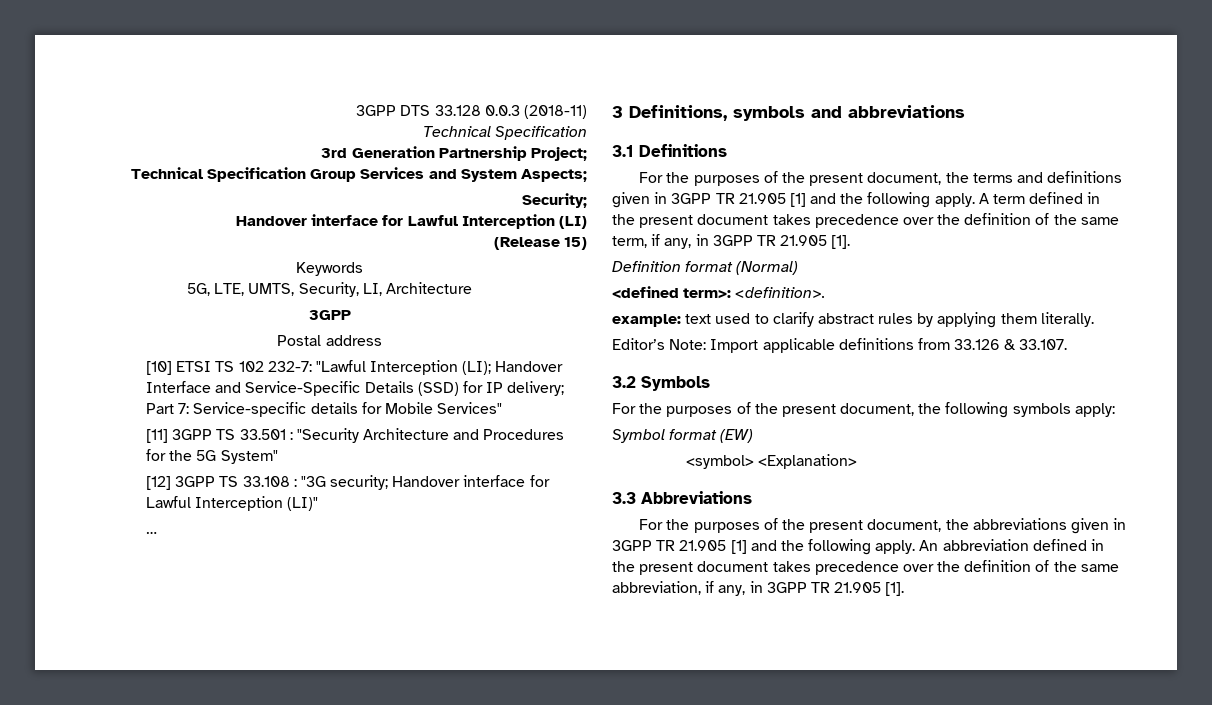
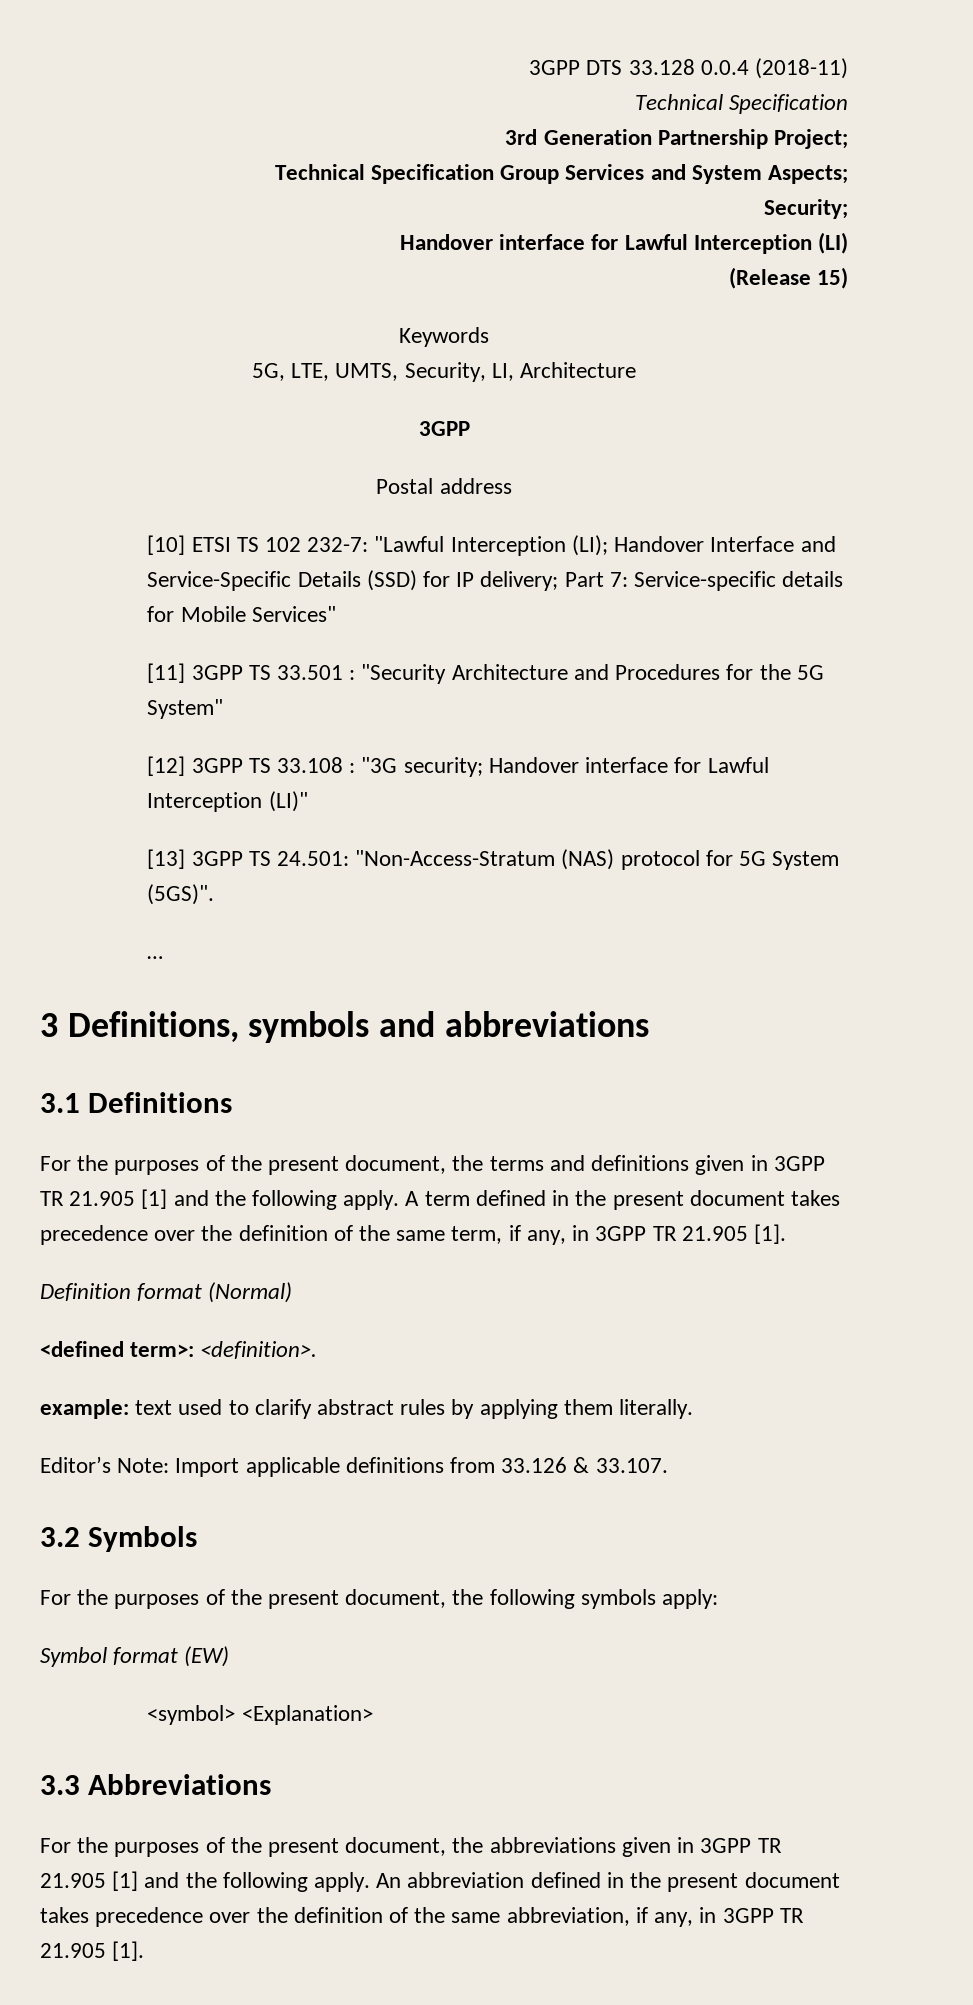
[484,105,520,116] 0.0.3 -> [700,60,749,75] 0.0.4
(319, 504) none -> [147,849,840,870] [147,884,215,905] // [13] 3GPP TS 24.501: "Non-Access-Stratum (NAS) protocol for 5G System (5GS)".

